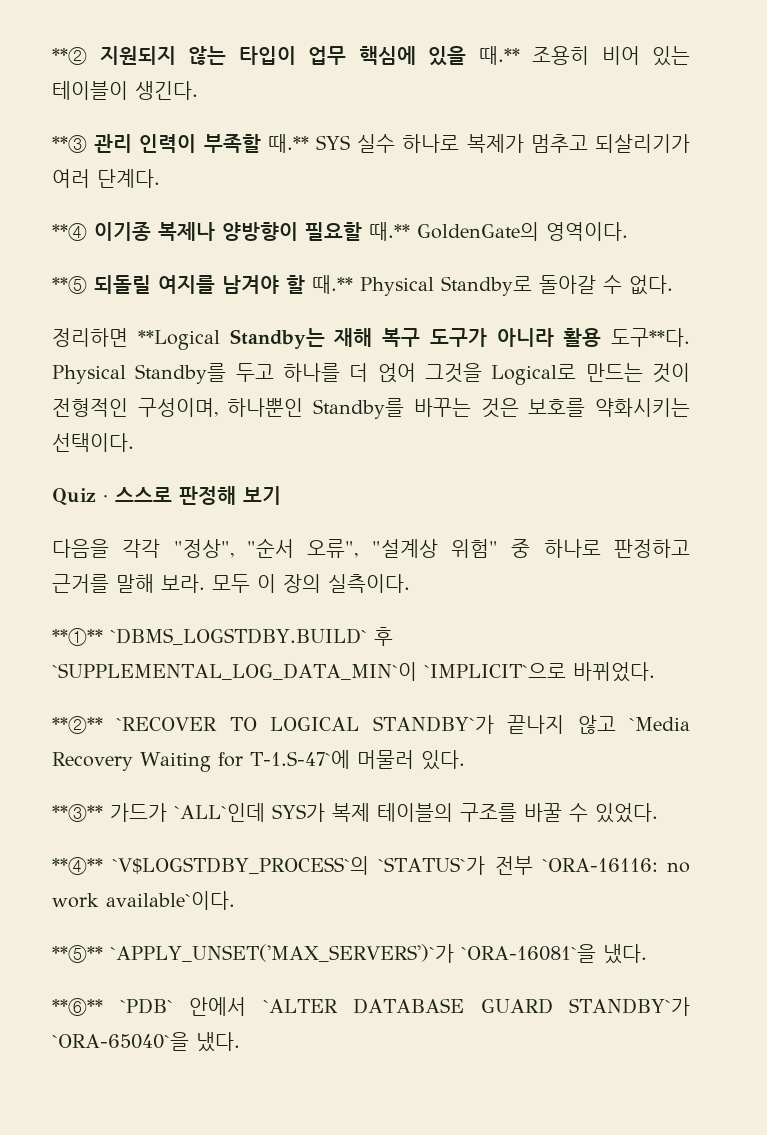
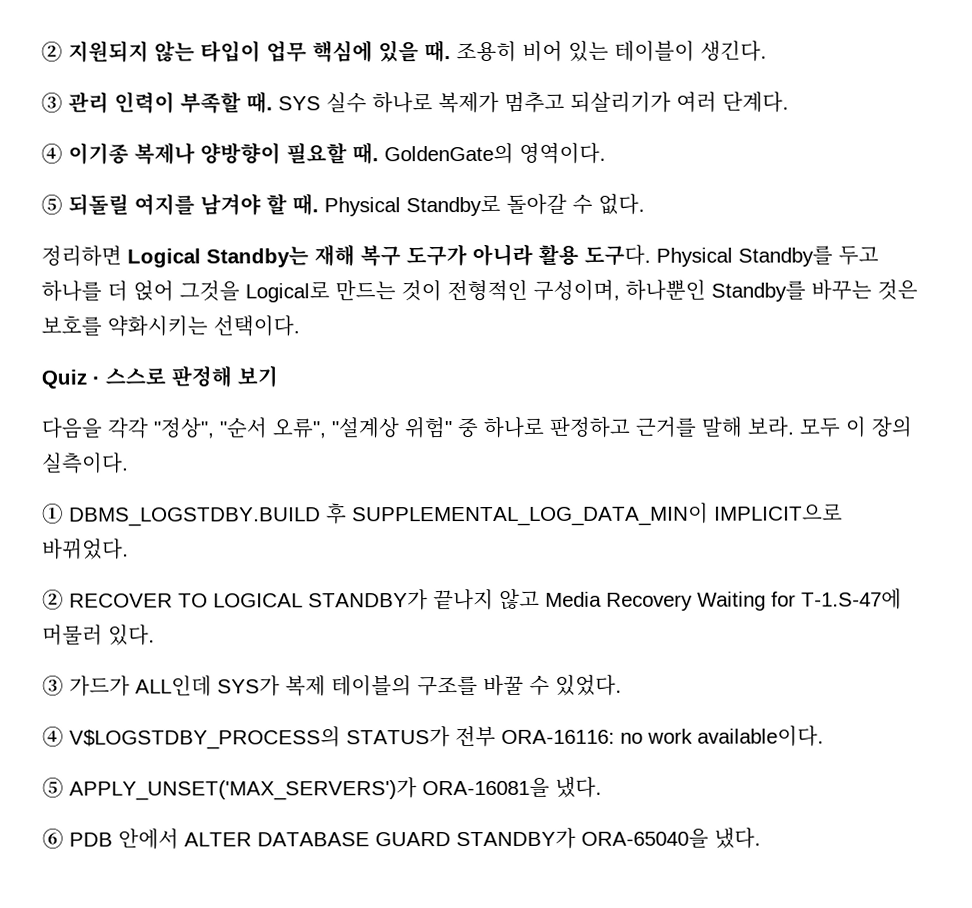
[52,47,87,65] **② -> [41,41,63,62] ②
[478,46,520,65] 때.** -> [424,40,451,63] 때.
[52,135,87,153] **③ -> [41,92,63,113] ③
[267,134,309,153] 때.** -> [246,91,273,114] 때.
[52,223,87,241] **④ -> [41,143,63,164] ④
[369,222,410,241] 때.** -> [352,142,379,165] 때.
[52,276,87,294] **⑤ -> [41,194,63,215] ⑤
[312,275,353,294] 때.** -> [292,193,319,216] 때.
[137,330,220,350] **Logical -> [127,248,201,268] Logical
[611,328,690,347] 도구**다. -> [584,244,651,266] 도구다.
[52,627,393,646] [52,662,566,681] **①** `DBMS_LOGSTDBY.BUILD` 후 `SUPPLEMENTAL_LOG_DATA_MIN`이 `IMPLICIT`으로 -> [42,502,843,527] ① DBMS_LOGSTDBY.BUILD 후 SUPPLEMENTAL_LOG_DATA_MIN이 IMPLICIT으로
[52,716,218,734] **②** `RECOVER -> [42,589,173,610] ② RECOVER
[372,715,494,734] STANDBY`가 -> [308,589,428,611] STANDBY가
[629,717,690,731] `Media -> [545,591,602,607] Media
[249,750,350,769] T-1.S-47`에 -> [801,588,902,610] T-1.S-47에
[52,803,265,822] **③** 가드가 `ALL`인데 -> [42,675,212,697] ③ 가드가 ALL인데
[52,856,690,875] [52,891,235,910] [52,944,647,964] [52,997,690,1016] [52,1032,189,1051] **④** `V$LOGSTDBY_PROCESS`의 `STATUS`가 전부 `ORA-16116: no work available`이다. // **⑤** `APPLY_UNSET('MAX_SERVERS')`가 `ORA-16081`을 냈다. // **⑥** `PDB` 안에서 `ALTER DATABASE GUARD STANDBY`가 `ORA-65040`을 -> [42,725,824,750] [42,776,602,801] [42,827,709,850] ④ V$LOGSTDBY_PROCESS의 STATUS가 전부 ORA-16116: no work available이다. // ⑤ APPLY_UNSET('MAX_SERVERS')가 ORA-16081을 냈다. // ⑥ PDB 안에서 ALTER DATABASE GUARD STANDBY가 ORA-65040을

